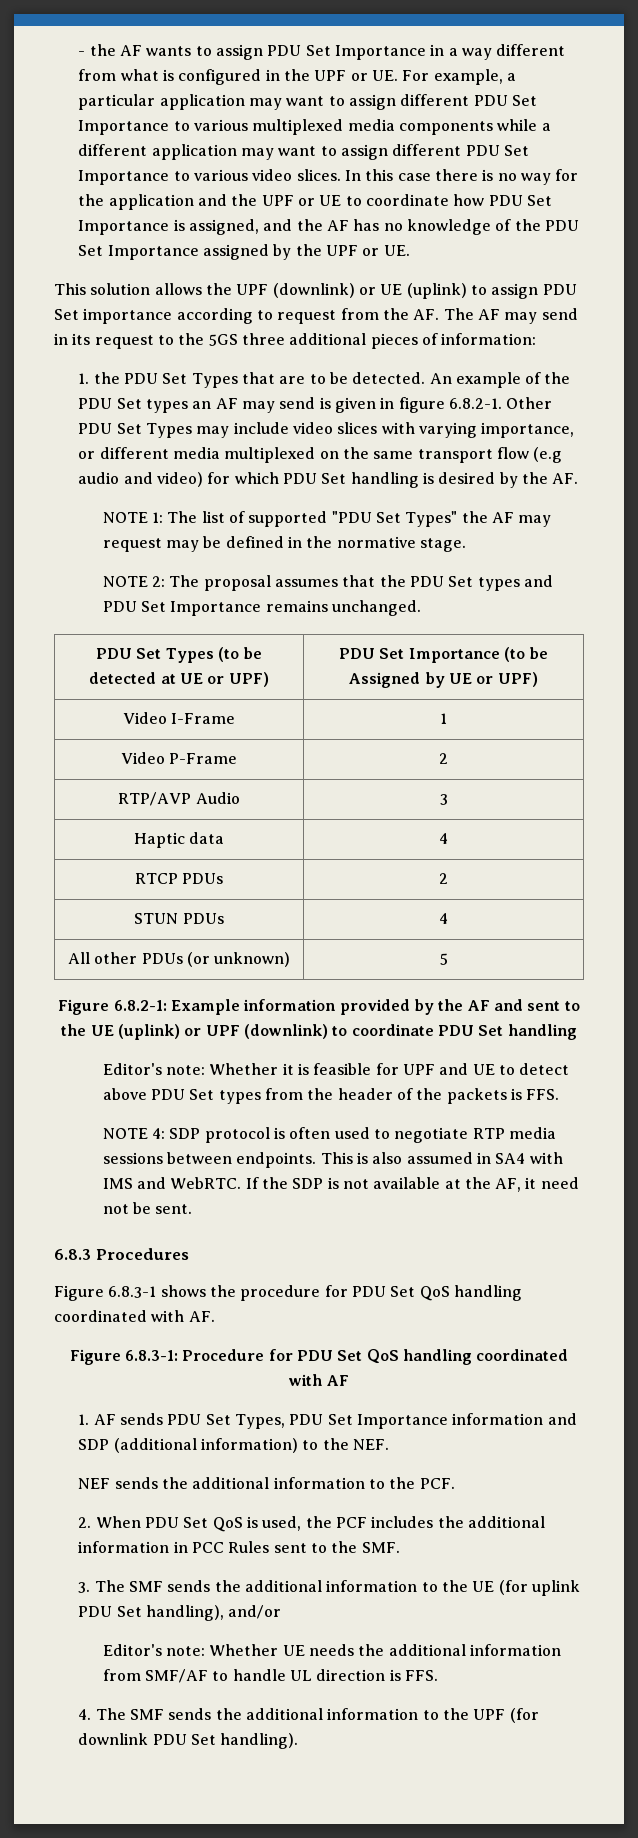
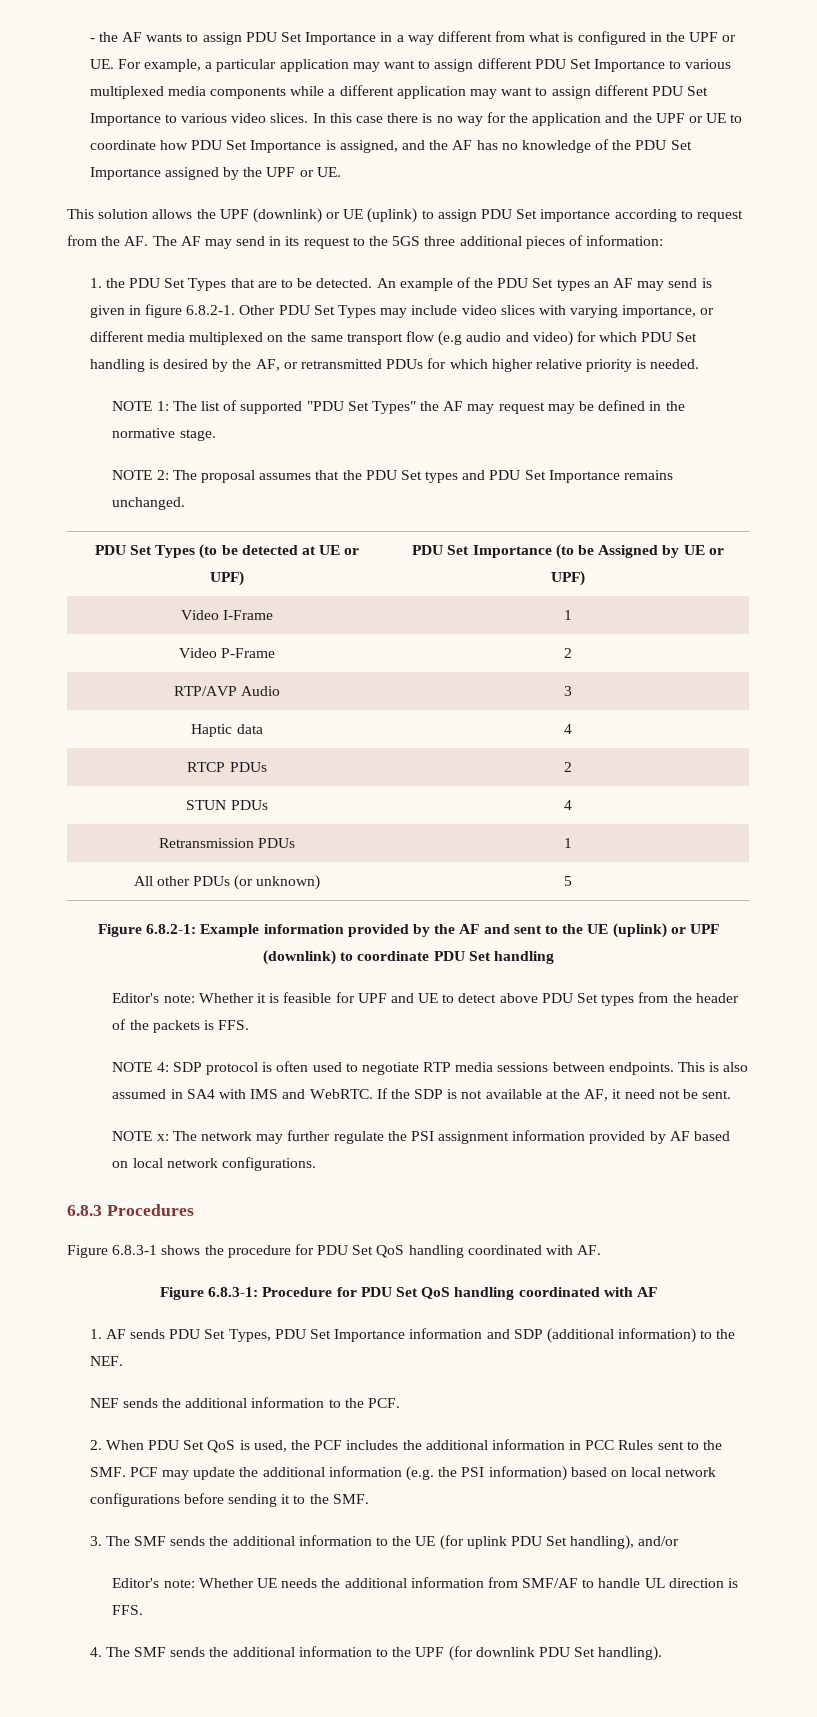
[552,473,579,484] AF. -> [255,358,700,372] AF, or retransmitted PDUs for which higher relative priority is needed.
(448, 918) none -> [158,838,296,848] [564,838,572,848] // Retransmission PDUs | 1
(193, 1209) none -> [112,1130,730,1144] [112,1157,316,1171] // NOTE x: The network may further regulate the PSI assignment information provided by AF based on local network configurations.
(400, 1547) none -> [129,1466,717,1481] [89,1493,369,1507] PCF may update the additional information (e.g. the PSI information) based on local network configurations before sending it to the SMF.

